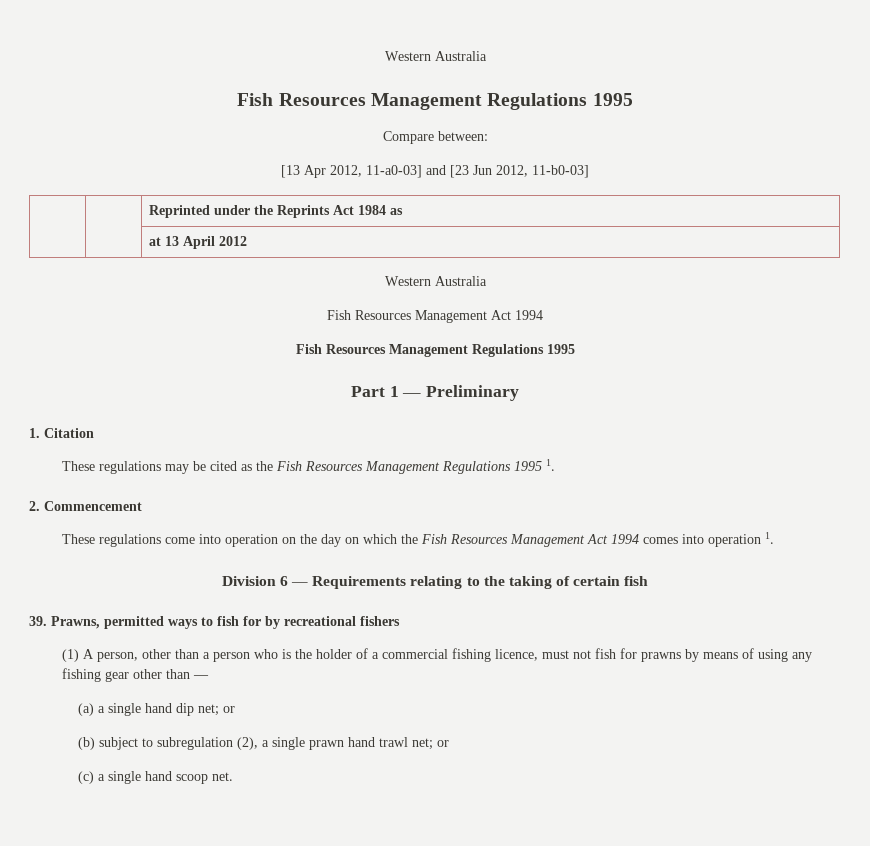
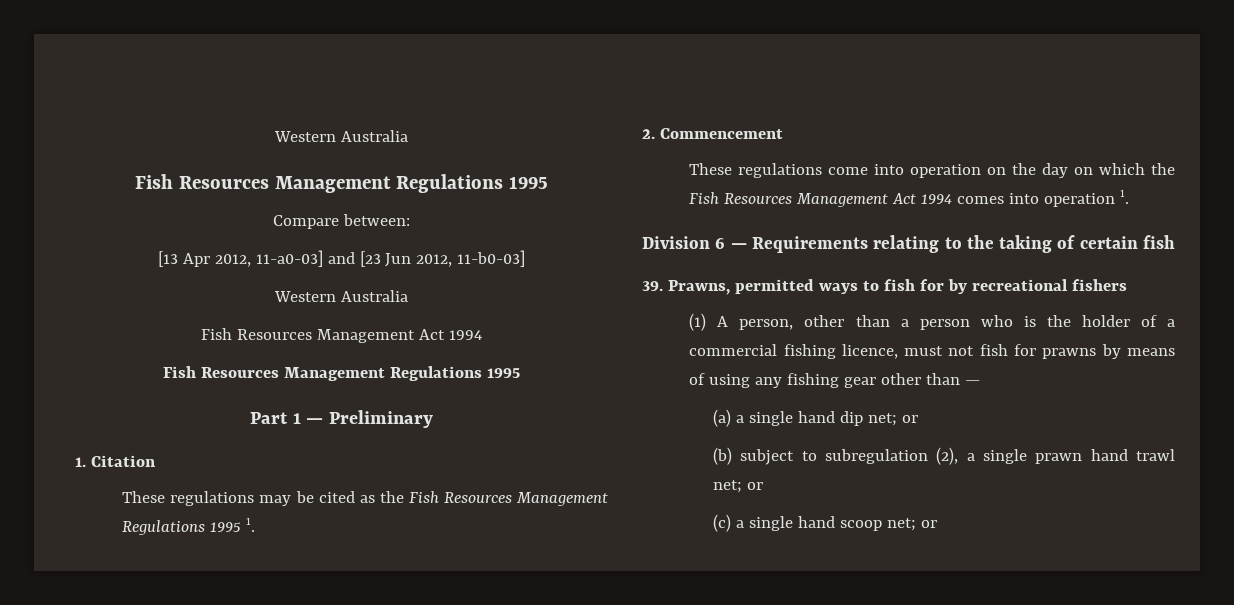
[148,205,403,218] [148,236,247,249] // | | Reprinted under the Reprints Act 1984 as // | | at 13 April 2012 -> (526, 258) none
[212,772,234,781] net. -> [886,518,937,531] net; or

